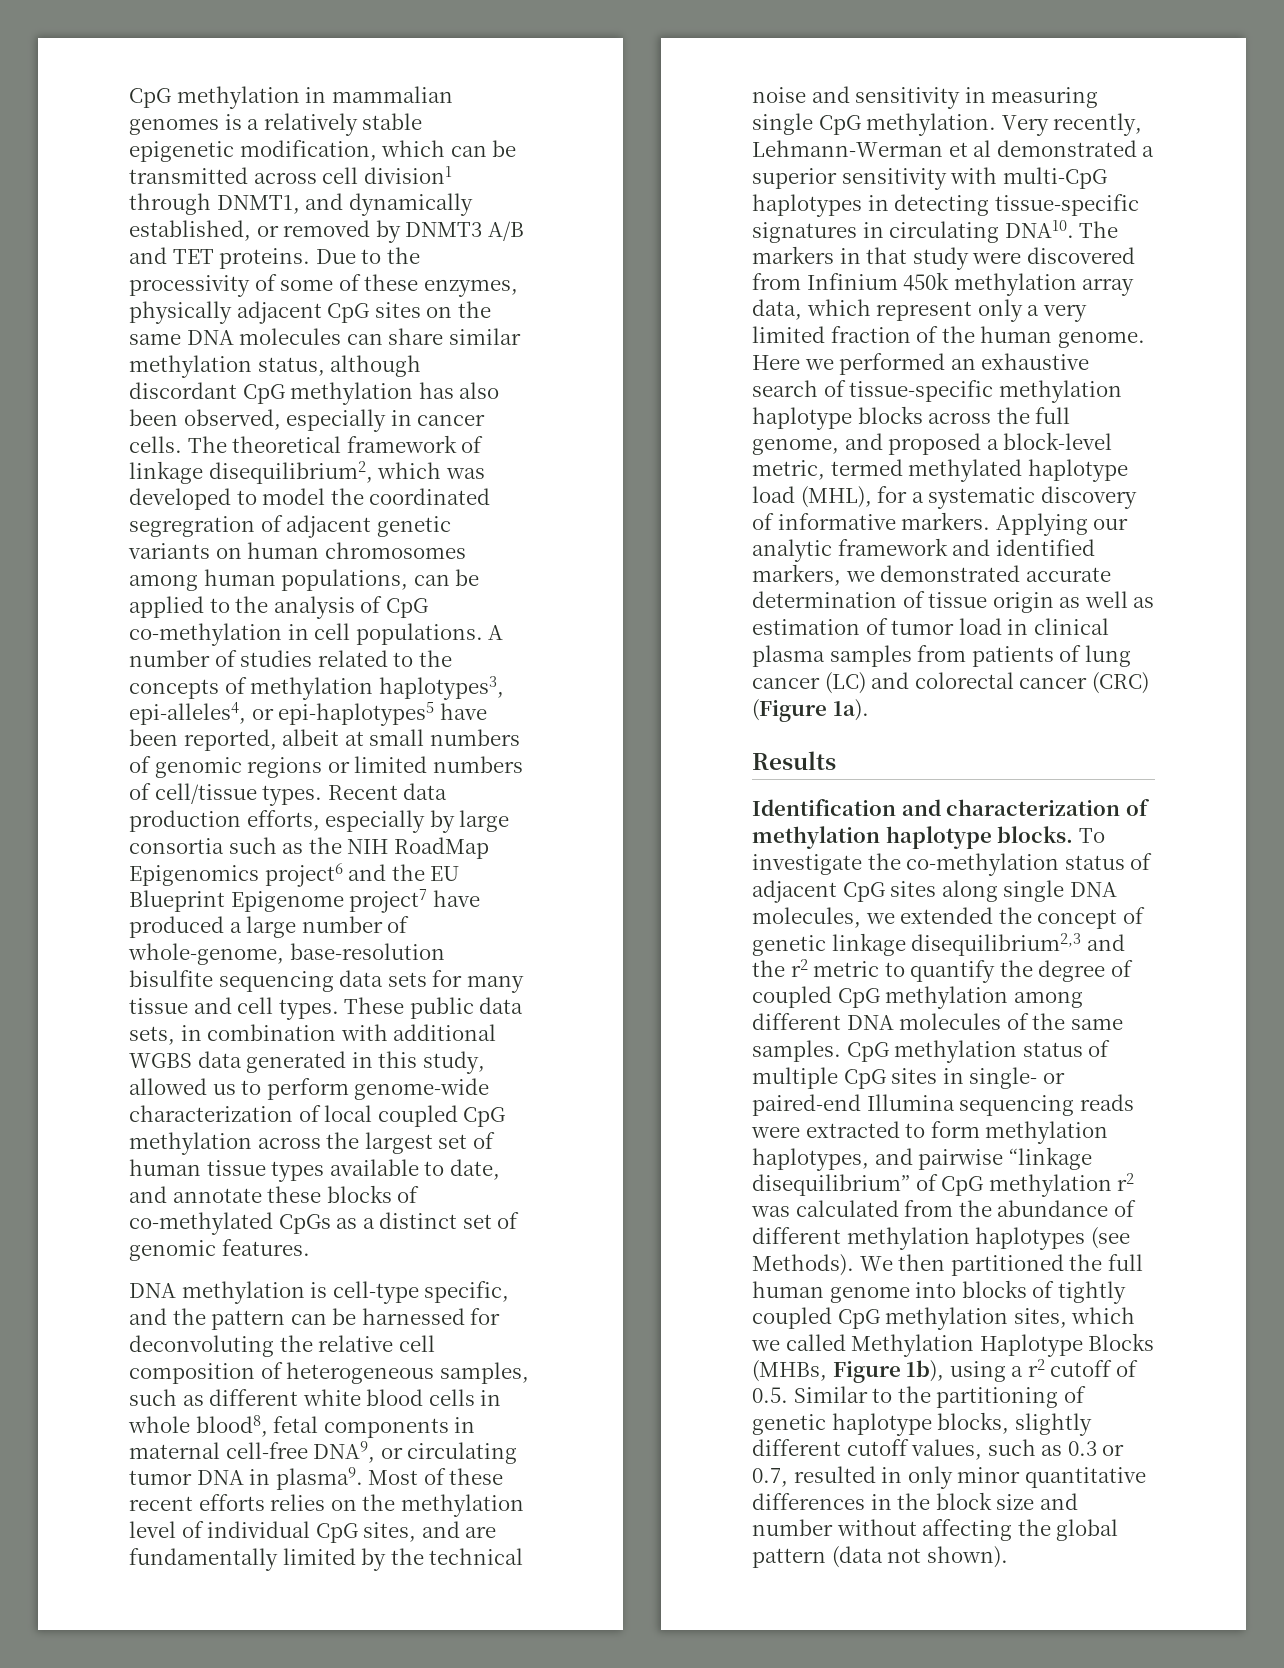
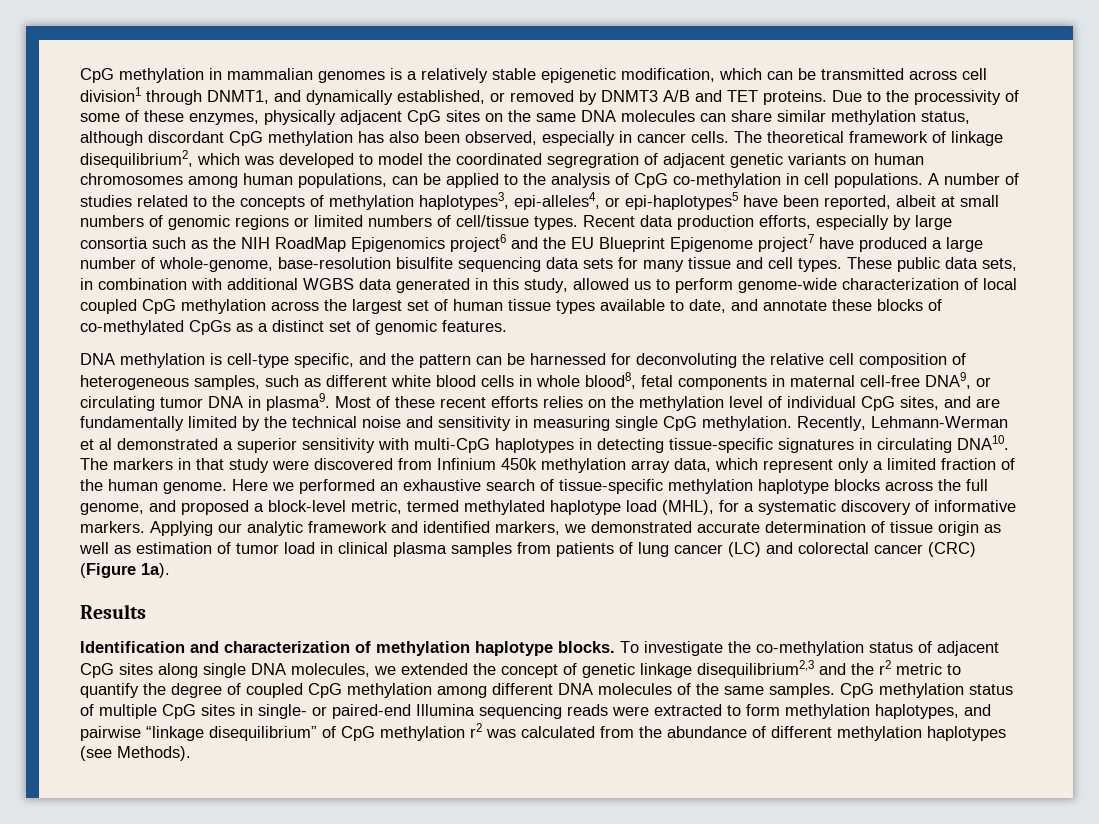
[1001,113,1143,136] Very recently, -> [797,416,866,431] Recently,
[1042,304,1087,322] very -> (883, 465) none
[859,1254,1143,1276] [752,1280,1126,1304] [752,1307,1136,1330] [751,1333,1155,1357] [752,1359,1138,1383] [752,1386,1086,1408] [752,1412,1092,1436] [752,1439,1125,1460] [752,1466,1146,1489] [752,1492,1078,1510] [752,1519,1119,1541] [752,1546,1008,1568] We then partitioned the full human genome into blocks of tightly coupled CpG methylation sites, which we called Methylation Haplotype Blocks (MHBs, Figure 1b), using a r2 cutoff of 0.5. Similar to the partitioning of genetic haplotype blocks, slightly different cutoff values, such as 0.3 or 0.7, resulted in only minor quantitative differences in the block size and number without affecting the global pattern (data not shown). -> (191, 753) none

